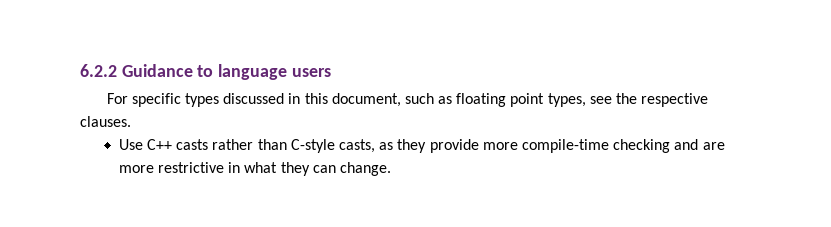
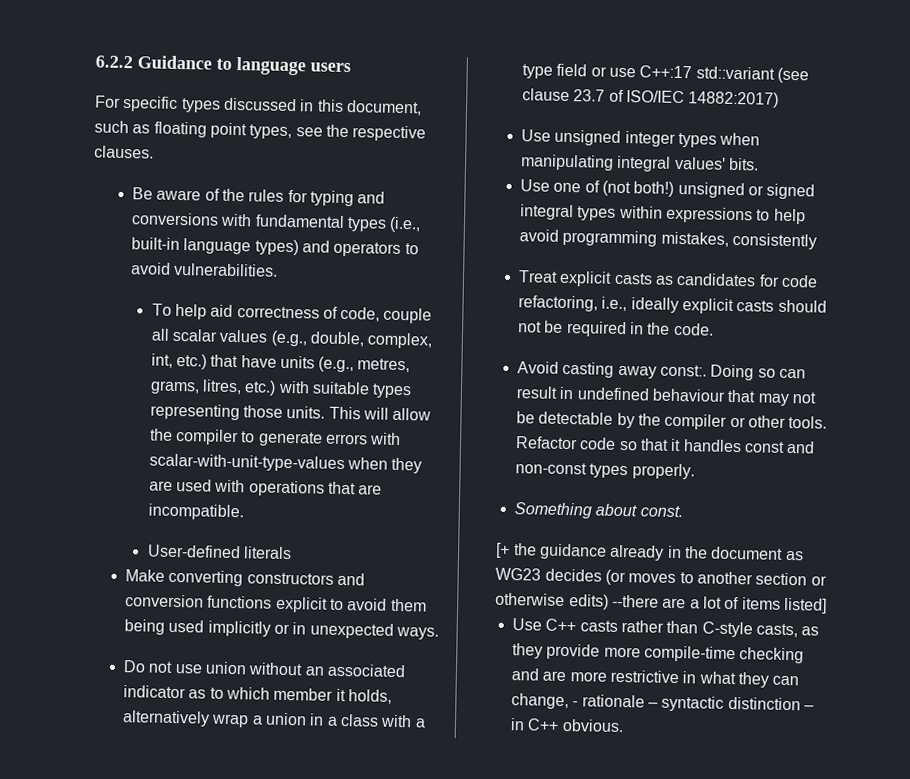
(131, 121) none -> [132,187,386,207] [131,212,422,233] [131,237,419,258] [131,262,279,277] [151,303,433,324] [150,328,434,349] [150,353,411,373] [149,379,413,399] [149,403,432,421] [149,428,402,447] [148,453,423,474] [148,478,383,497] [147,503,244,521] [146,544,292,560] [125,569,366,587] [125,594,427,613] [124,619,440,640] [123,660,407,678] [123,685,393,704] [122,710,426,728] [522,63,810,84] [522,88,780,108] [521,129,761,148] [520,154,760,172] [520,179,816,200] [520,204,806,225] [519,229,818,250] [518,270,819,288] [518,295,827,315] [518,320,714,338] [517,361,807,381] [516,386,818,407] [516,411,828,430] [515,436,816,454] [515,462,695,480] [514,502,683,519] [495,542,804,561] [495,567,827,586] [495,592,828,614] // Be aware of the rules for typing and conversions with fundamental types (i.e., built-in language types) and operators to avoid vulnerabilities. // To help aid correctness of code, couple all scalar values (e.g., double, complex, int, etc.) that have units (e.g., metres, grams, litres, etc.) with suitable types representing those units. This will allow the compiler to generate errors with scalar-with-unit-type-values when they are used with operations that are incompatible. // User-defined literals // Make converting constructors and conversion functions explicit to avoid them being used implicitly or in unexpected ways. // Do not use union without an associated indicator as to which member it holds, alternatively wrap a union in a class with a type field or use C++:17 std::variant (see clause 23.7 of ISO/IEC 14882:2017) // Use unsigned integer types when manipulating integral values' bits. // Use one of (not both!) unsigned or signed integral types within expressions to help avoid programming mistakes, consistently // Treat explicit casts as candidates for code refactoring, i.e., ideally explicit casts should not be required in the code. // Avoid casting away const:. Doing so can result in undefined behaviour that may not be detectable by the compiler or other tools. Refactor code so that it handles const and non-const types properly. // Something about const. // [+ the guidance already in the document as WG23 decides (or moves to another section or otherwise edits) --there are a lot of items listed]
[340,162,392,176] change. -> [511,693,815,712] [510,718,624,733] change, - rationale – syntactic distinction – in C++ obvious.

